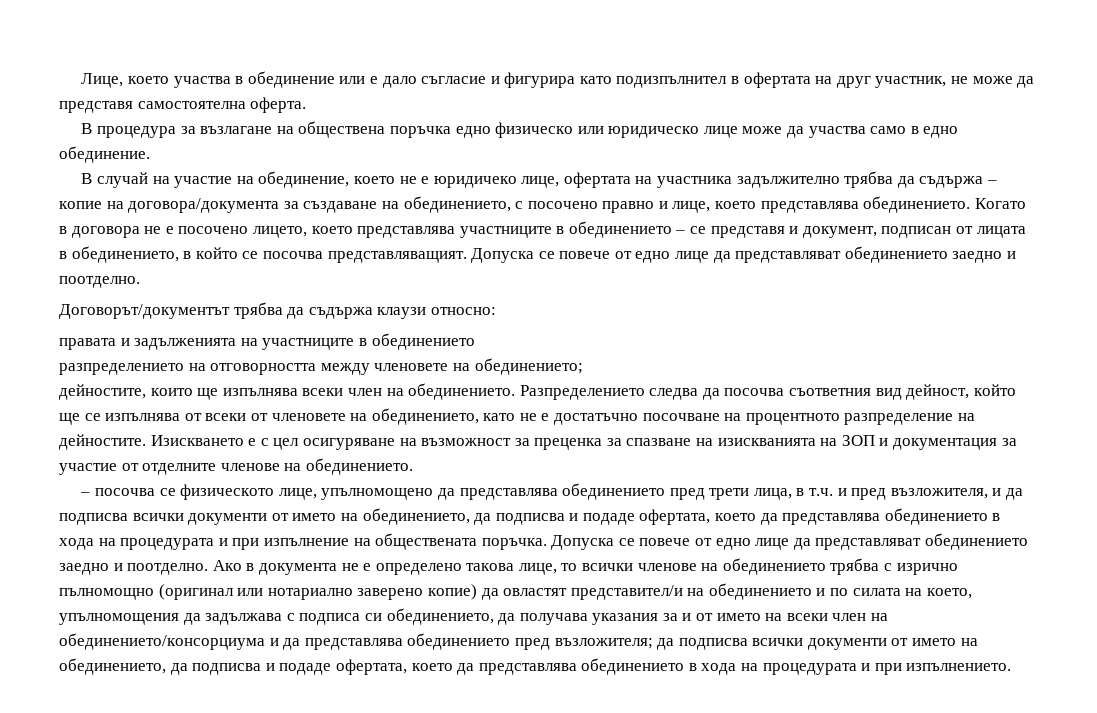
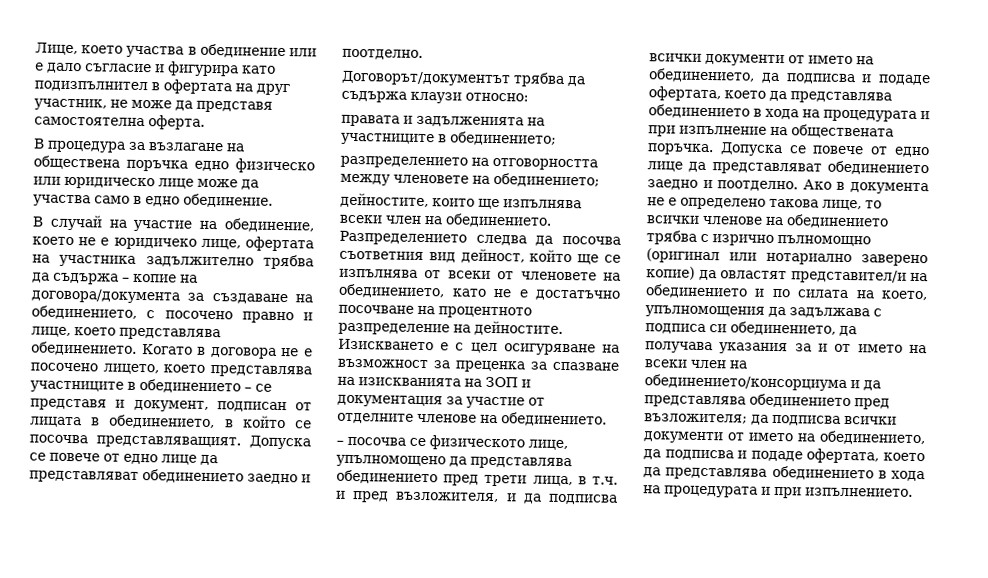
[371,333,475,350] обединението -> [450,131,557,146] обединението;

